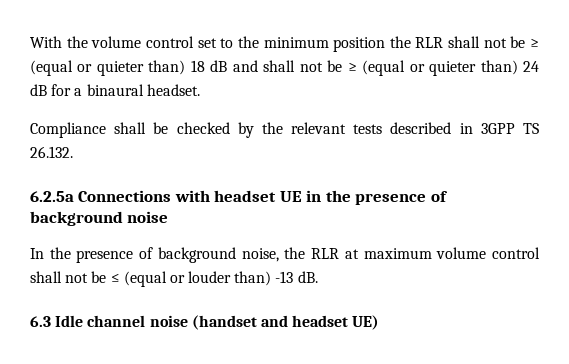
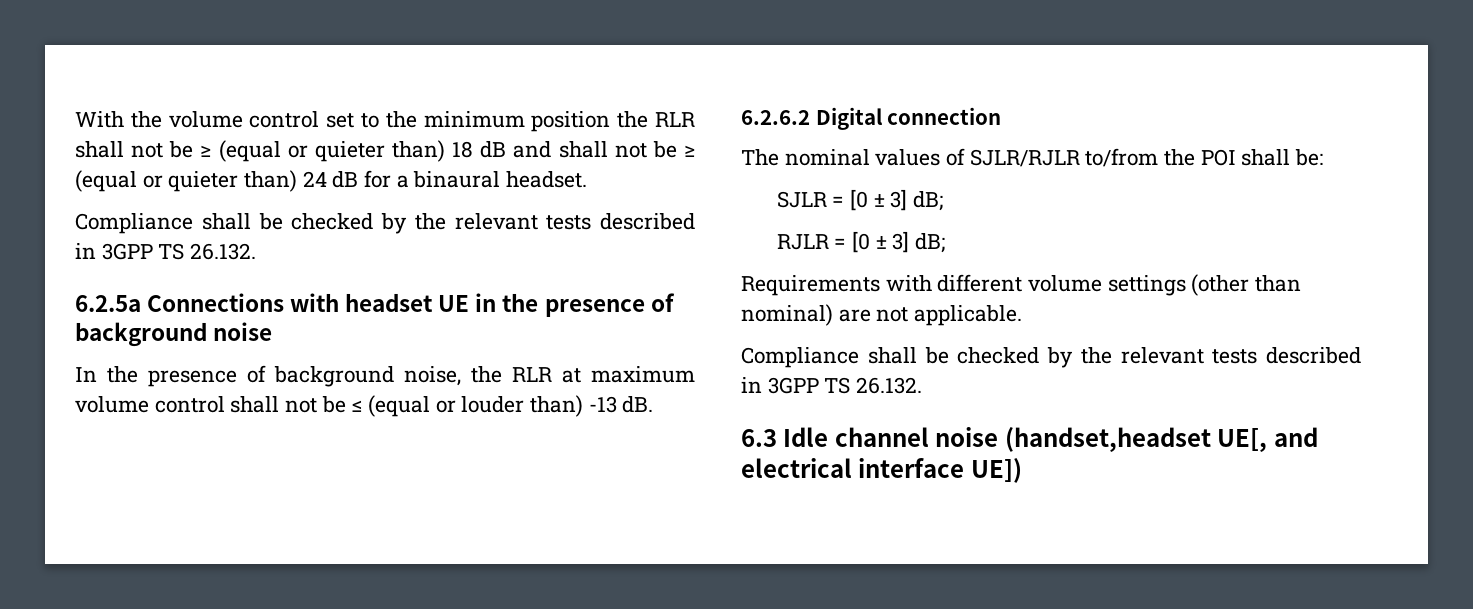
[30,315,380,330] 6.3 Idle channel noise (handset and headset UE) -> [741,107,1002,130] [741,148,1324,167] [776,189,944,211] [776,231,946,253] [741,274,1302,296] [741,304,1023,326] [741,347,1361,368] [741,377,923,394] [741,427,1318,452] [741,458,1022,483] 6.2.6.2 Digital connection // The nominal values of SJLR/RJLR to/from the POI shall be: // SJLR = [0 ± 3] dB; // RJLR = [0 ± 3] dB; // Requirements with different volume settings (other than nominal) are not applicable. // Compliance shall be checked by the relevant tests described in 3GPP TS 26.132. // 6.3 Idle channel noise (handset,headset UE[, and electrical interface UE])

